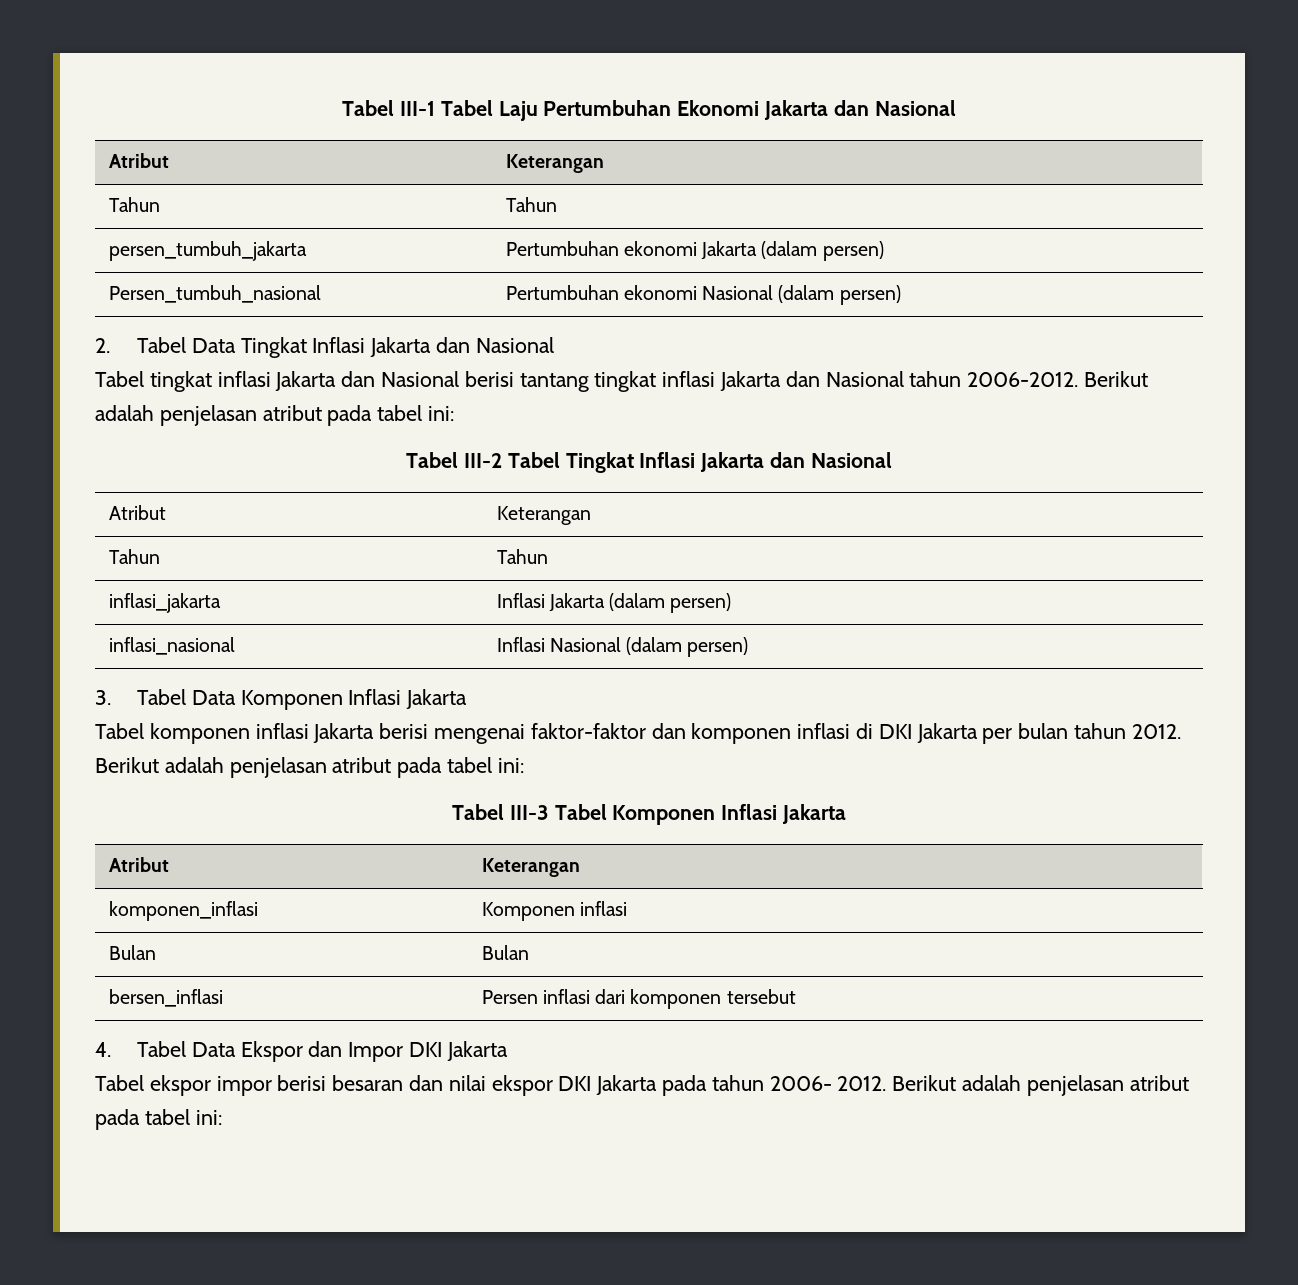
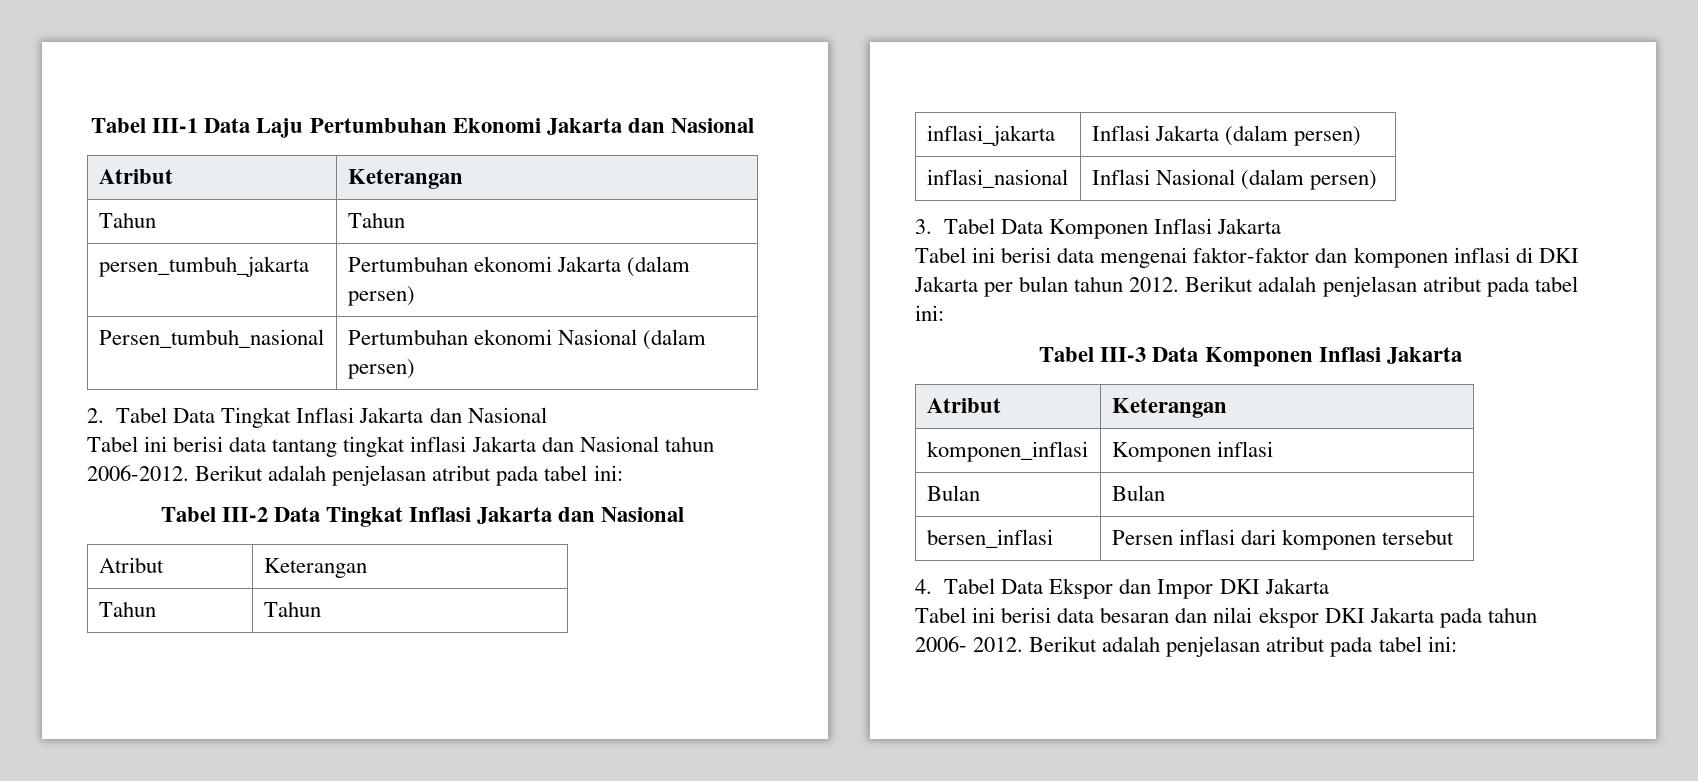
[440,100,493,116] Tabel -> [204,118,251,133] Data
[149,371,514,392] tingkat inflasi Jakarta dan Nasional berisi -> [144,436,267,452] ini berisi data
[507,452,560,468] Tabel -> [273,507,320,522] Data
[149,723,429,744] komponen inflasi Jakarta berisi -> [972,247,1095,263] ini berisi data
[554,804,607,820] Tabel -> [1152,347,1199,362] Data
[149,1075,327,1096] ekspor impor berisi -> [972,607,1095,623] ini berisi data

